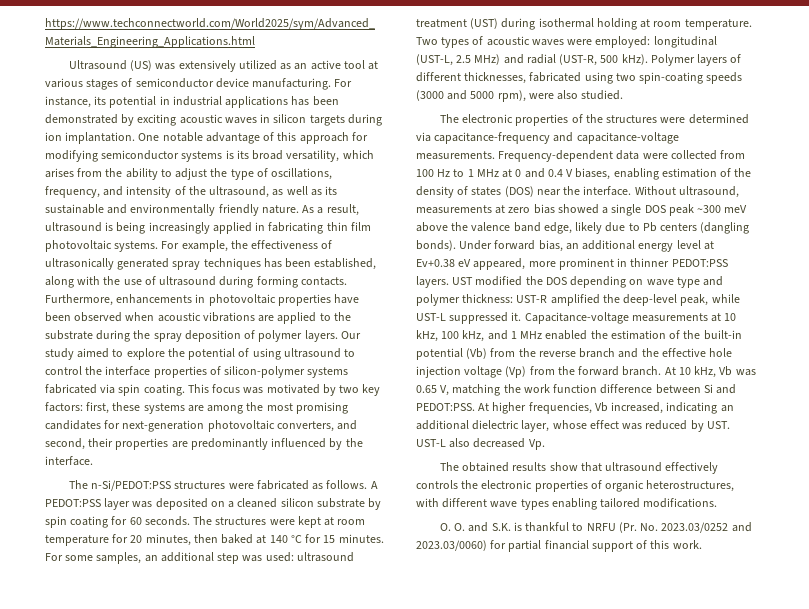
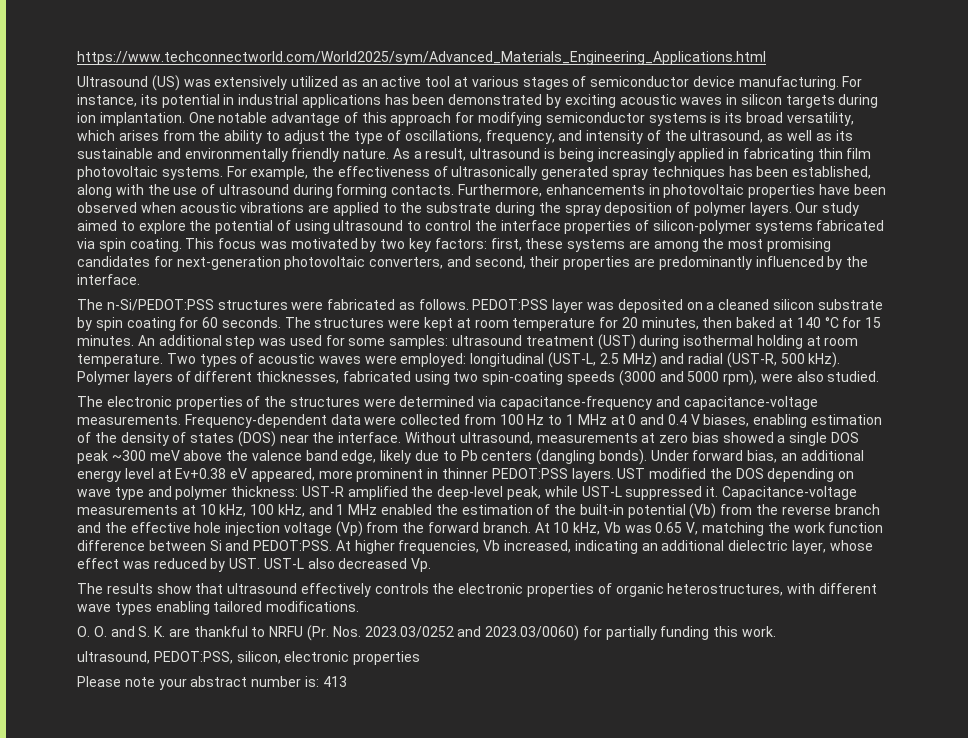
[370,481,378,489] A -> (469, 304) none
[45,552,294,564] For some samples, an additional step was used: -> [137,335,449,349] An additional step was used for some samples:
[462,462,510,472] obtained -> (103, 588) none
[491,522,522,531] S.K. is -> [138,626,190,637] S. K. are
[640,523,659,531] No. -> [332,626,361,637] Nos.
[508,540,702,552] partial financial support of this work. -> [605,626,777,640] [77,651,421,665] [77,676,347,690] partially funding this work. // ultrasound, PEDOT:PSS, silicon, electronic properties // Please note your abstract number is: 413

